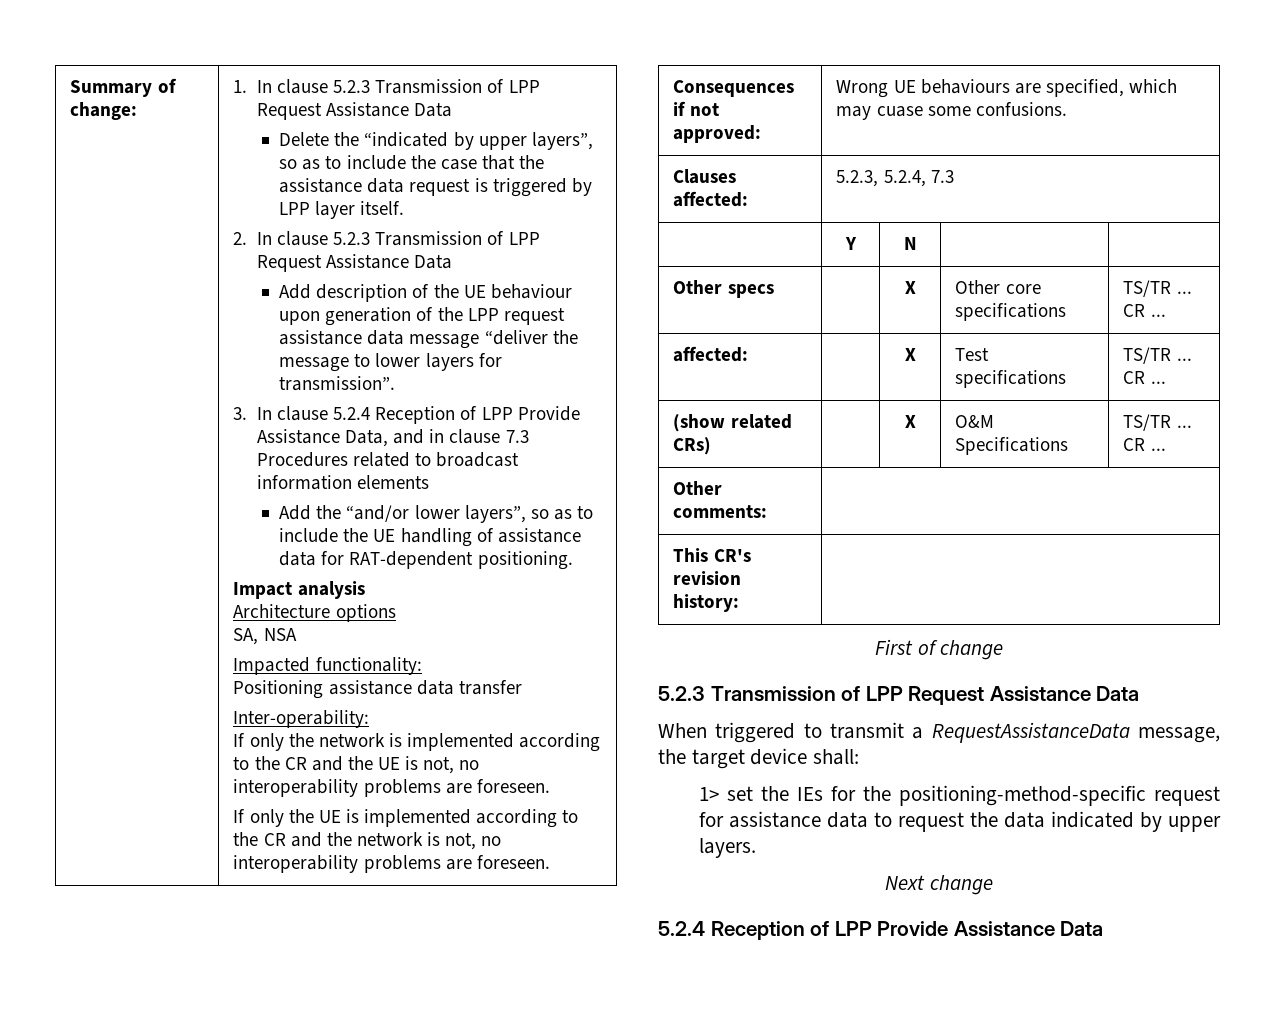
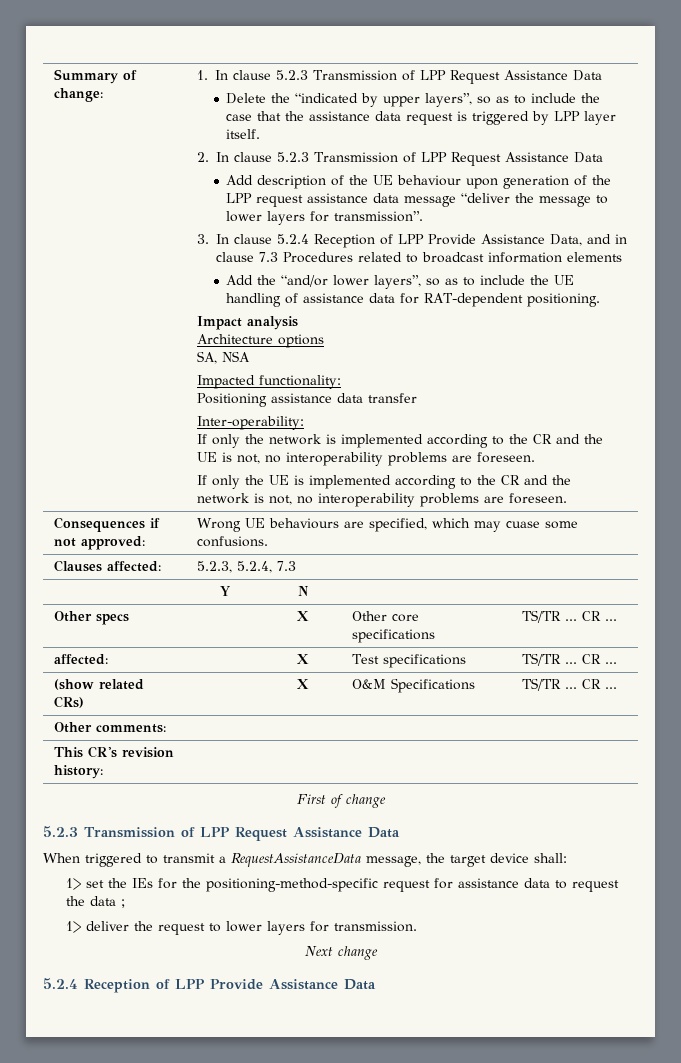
[1051,811,1221,832] [699,838,757,858] indicated by upper layers. -> [121,899,126,908] [66,921,418,935] ; // 1> deliver the request to lower layers for transmission.

